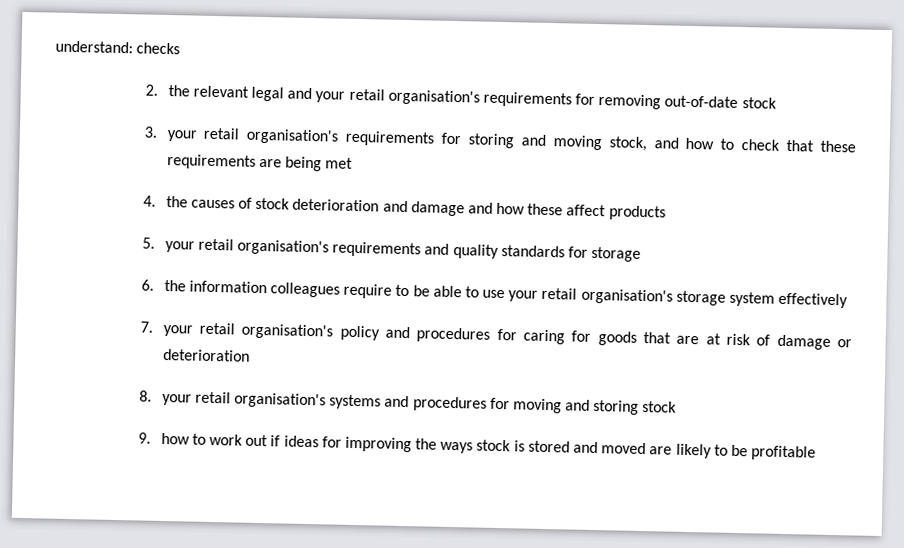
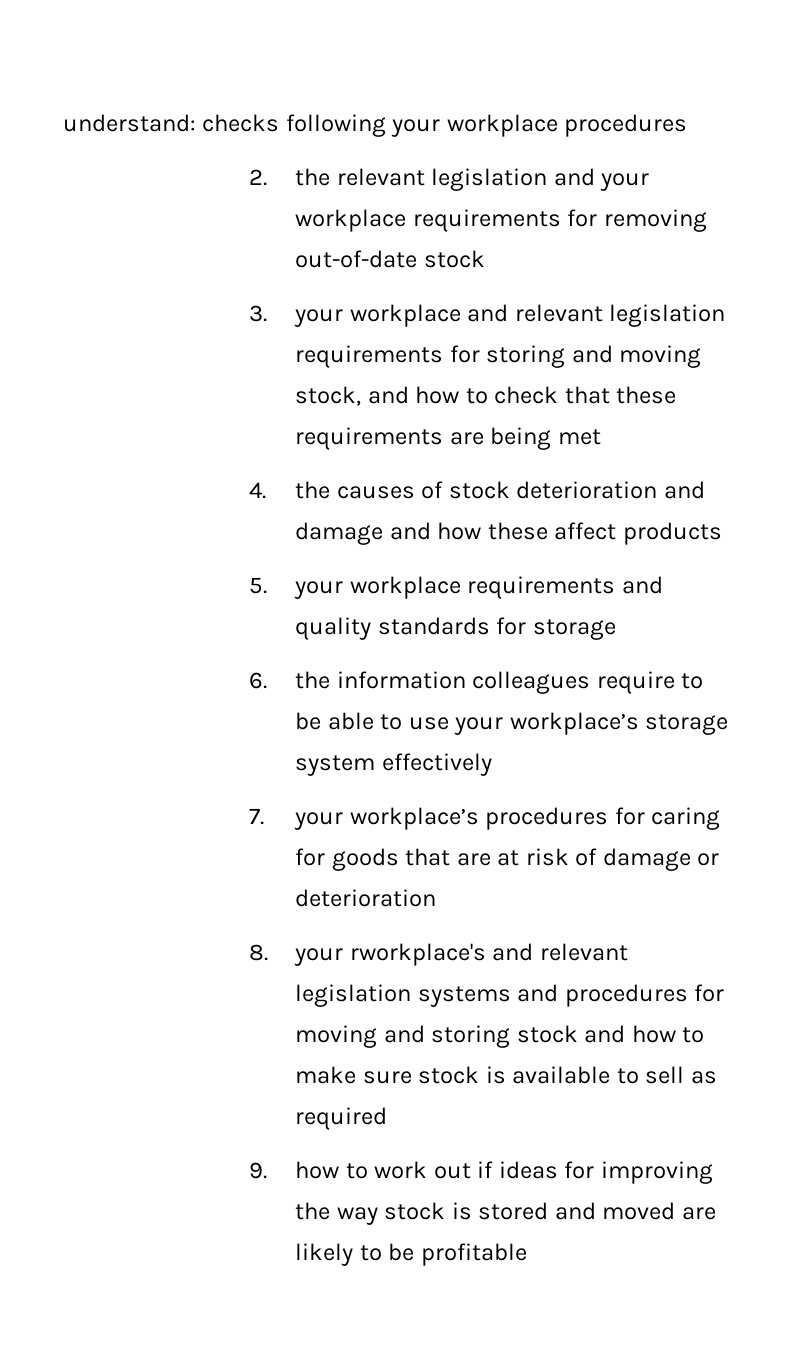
(181, 48) none -> [285,114,688,137] following your workplace procedures
[250,86,284,102] legal -> [431,168,548,191] legislation
[348,88,480,106] retail organisation's -> [295,209,407,232] workplace
[203,127,339,145] retail organisation's -> [349,304,726,327] workplace and relevant legislation
[197,238,329,256] retail organisation's -> [349,576,461,599] workplace
[541,287,673,305] retail organisation's -> [509,712,639,735] workplace’s
[198,322,410,341] retail organisation's policy and -> [349,807,479,830] workplace’s
[194,391,326,409] retail organisation's -> [349,943,628,966] [295,984,412,1007] rworkplace's and relevant legislation
(678, 407) none -> [584,1025,705,1043] [295,1066,717,1084] [295,1107,388,1130] and how to make sure stock is available to sell as required
[440,441,474,454] ways -> [336,1207,378,1225] way

